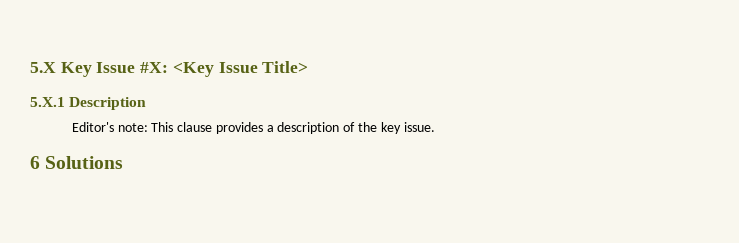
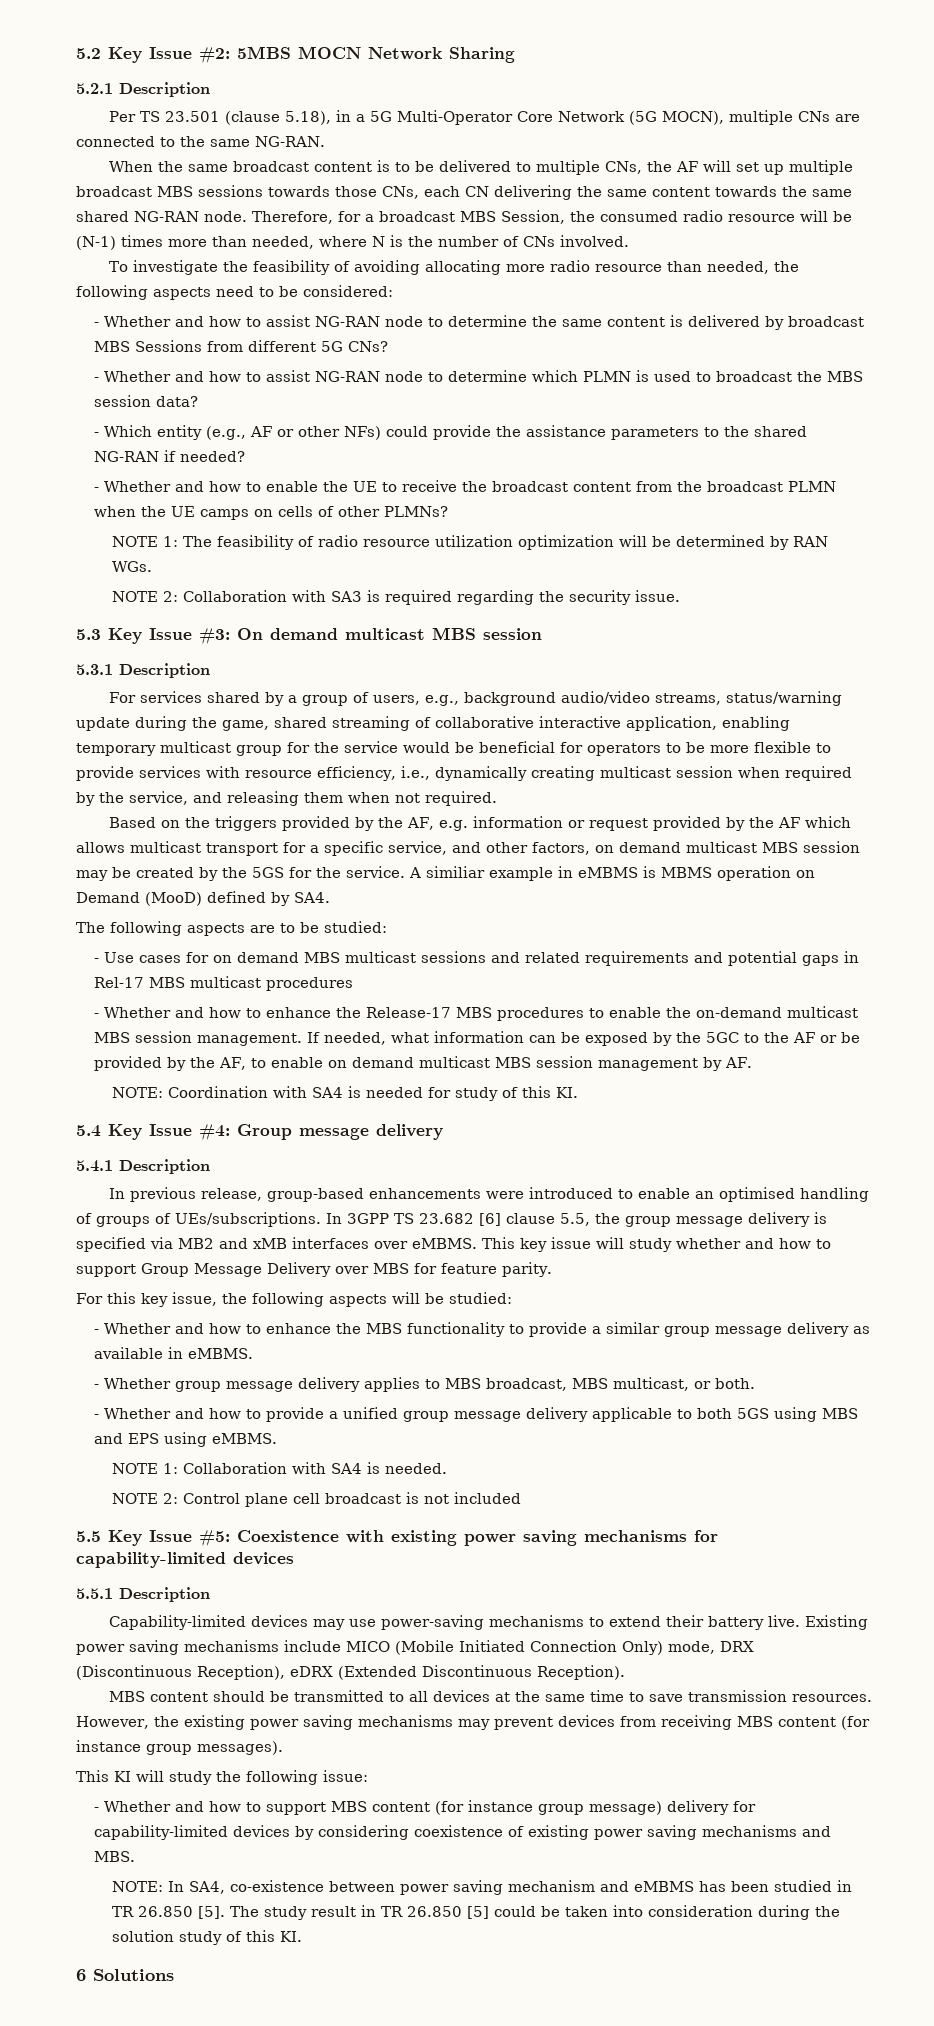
[30,61,309,77] [30,97,147,110] [71,122,435,134] 5.X Key Issue #X: <Key Issue Title> // 5.X.1 Description // Editor's note: This clause provides a description of the key issue. -> [76,46,515,64] [76,82,210,97] [108,110,860,125] [76,136,325,147] [108,160,853,175] [76,185,852,200] [76,210,852,224] [76,235,629,250] [108,260,799,275] [76,285,393,300] [94,315,865,330] [94,340,389,352] [94,370,864,382] [94,395,199,407] [94,425,808,440] [94,450,246,462] [94,480,837,492] [94,506,449,520] [112,535,829,550] [112,561,153,572] [112,590,681,605] [76,627,542,645] [76,663,210,678] [108,691,842,706] [76,716,790,731] [76,741,831,756] [76,766,852,781] [76,791,497,806] [108,816,851,831] [76,841,860,856] [76,866,815,881] [76,891,330,906] [76,921,387,936] [94,951,860,966] [94,976,354,991] [94,1006,859,1021] [94,1031,861,1046] [94,1056,753,1071] [112,1086,579,1101] [76,1124,443,1141] [76,1159,210,1174] [108,1187,869,1202] [76,1212,827,1227] [76,1237,831,1252] [76,1262,552,1277] [76,1292,512,1307] [94,1322,871,1337] [94,1347,254,1359] [94,1377,756,1392] [94,1407,859,1422] [94,1432,278,1447] [112,1462,448,1474] [112,1492,522,1507] [76,1530,718,1547] [76,1552,294,1568] [76,1587,210,1602] [108,1615,868,1630] [76,1640,754,1655] [76,1665,625,1680] [108,1690,872,1702] [76,1715,870,1730] [76,1740,283,1755] [76,1770,368,1785] [94,1800,757,1815] [94,1825,832,1840] [94,1851,136,1862] [112,1880,853,1895] [112,1905,841,1920] [112,1930,303,1945] 5.2 Key Issue #2: 5MBS MOCN Network Sharing // 5.2.1 Description // Per TS 23.501 (clause 5.18), in a 5G Multi-Operator Core Network (5G MOCN), multiple CNs are connected to the same NG-RAN. // When the same broadcast content is to be delivered to multiple CNs, the AF will set up multiple broadcast MBS sessions towards those CNs, each CN delivering the same content towards the same shared NG-RAN node. Therefore, for a broadcast MBS Session, the consumed radio resource will be (N-1) times more than needed, where N is the number of CNs involved. // To investigate the feasibility of avoiding allocating more radio resource than needed, the following aspects need to be considered: // - Whether and how to assist NG-RAN node to determine the same content is delivered by broadcast MBS Sessions from different 5G CNs? // - Whether and how to assist NG-RAN node to determine which PLMN is used to broadcast the MBS session data? // - Which entity (e.g., AF or other NFs) could provide the assistance parameters to the shared NG-RAN if needed? // - Whether and how to enable the UE to receive the broadcast content from the broadcast PLMN when the UE camps on cells of other PLMNs? // NOTE 1: The feasibility of radio resource utilization optimization will be determined by RAN WGs. // NOTE 2: Collaboration with SA3 is required regarding the security issue. // 5.3 Key Issue #3: On demand multicast MBS session // 5.3.1 Description // For services shared by a group of users, e.g., background audio/video streams, status/warning update during the game, shared streaming of collaborative interactive application, enabling temporary multicast group for the service would be beneficial for operators to be more flexible to provide services with resource efficiency, i.e., dynamically creating multicast session when required by the service, and releasing them when not required. // Based on the triggers provided by the AF, e.g. information or request provided by the AF which allows multicast transport for a specific service, and other factors, on demand multicast MBS session may be created by the 5GS for the service. A similiar example in eMBMS is MBMS operation on Demand (MooD) defined by SA4. // The following aspects are to be studied: // - Use cases for on demand MBS multicast sessions and related requirements and potential gaps in Rel-17 MBS multicast procedures // - Whether and how to enhance the Release-17 MBS procedures to enable the on-demand multicast MBS session management. If needed, what information can be exposed by the 5GC to the AF or be provided by the AF, to enable on demand multicast MBS session management by AF. // NOTE: Coordination with SA4 is needed for study of this KI. // 5.4 Key Issue #4: Group message delivery // 5.4.1 Description // In previous release, group-based enhancements were introduced to enable an optimised handling of groups of UEs/subscriptions. In 3GPP TS 23.682 [6] clause 5.5, the group message delivery is specified via MB2 and xMB interfaces over eMBMS. This key issue will study whether and how to support Group Message Delivery over MBS for feature parity. // For this key issue, the following aspects will be studied: // - Whether and how to enhance the MBS functionality to provide a similar group message delivery as available in eMBMS. // - Whether group message delivery applies to MBS broadcast, MBS multicast, or both. // - Whether and how to provide a unified group message delivery applicable to both 5GS using MBS and EPS using eMBMS. // NOTE 1: Collaboration with SA4 is needed. // NOTE 2: Control plane cell broadcast is not included // 5.5 Key Issue #5: Coexistence with existing power saving mechanisms for capability-limited devices // 5.5.1 Description // Capability-limited devices may use power-saving mechanisms to extend their battery live. Existing power saving mechanisms include MICO (Mobile Initiated Connection Only) mode, DRX (Discontinuous Reception), eDRX (Extended Discontinuous Reception). // MBS content should be transmitted to all devices at the same time to save transmission resources. However, the existing power saving mechanisms may prevent devices from receiving MBS content (for instance group messages). // This KI will study the following issue: // - Whether and how to support MBS content (for instance group message) delivery for capability-limited devices by considering coexistence of existing power saving mechanisms and MBS. // NOTE: In SA4, co-existence between power saving mechanism and eMBMS has been studied in TR 26.850 [5]. The study result in TR 26.850 [5] could be taken into consideration during the solution study of this KI.

